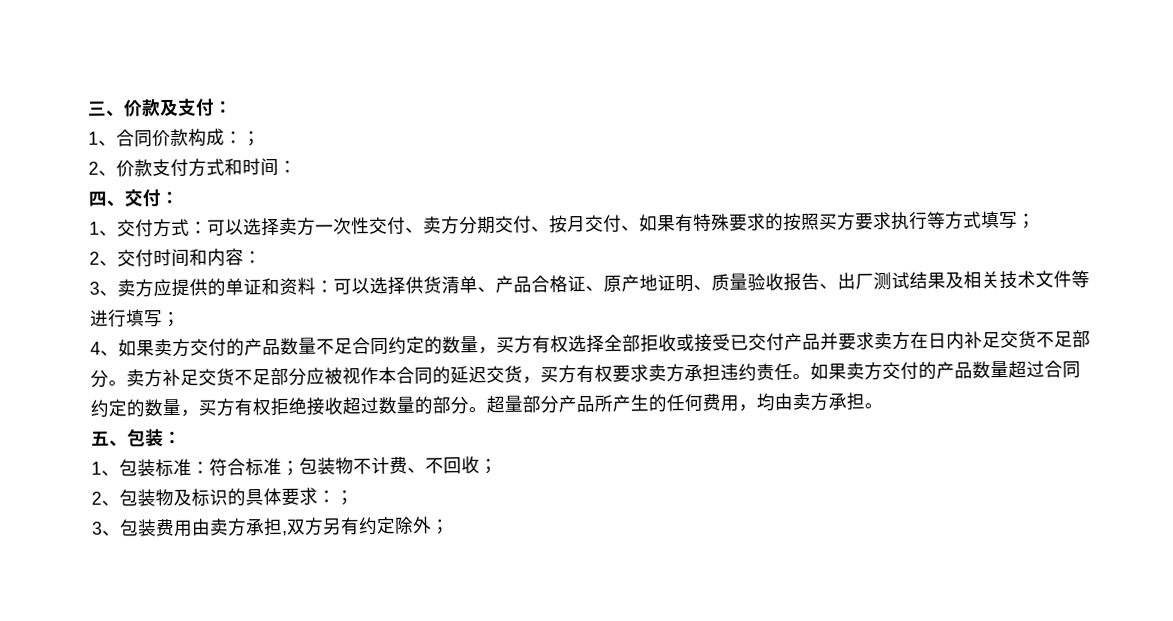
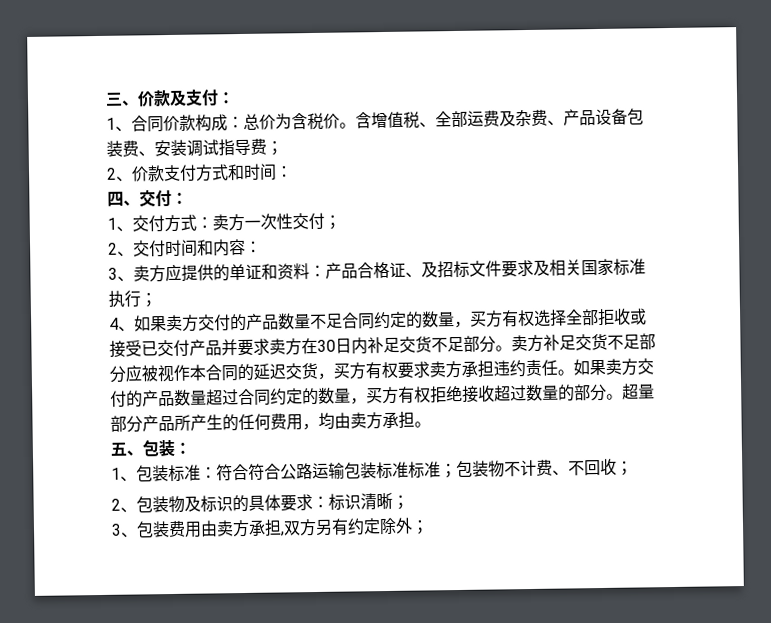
(243, 137) none -> [243,108,644,131] [106,138,267,157] 总价为含税价。含增值税、全部运费及杂费、产品设备包装费、安装调试指导费
[207,217,280,237] 可以选择 -> (213, 222) none
[405,211,1018,235] 、卖方分期交付、按月交付、如果有特殊要求的按照买方要求执行等方式填写 -> (325, 221) none
[333,270,1090,295] [89,309,163,328] 可以选择供货清单、产品合格证、原产地证明、质量验收报告、出厂测试结果及相关技术文件等进行填写 -> [325,258,646,279] [108,290,141,308] 产品合格证、及招标文件要求及相关国家标准执行
(929, 340) none -> [317,339,336,352] 30
(246, 467) none -> [248,461,409,481] 符合公路运输包装标准
(336, 496) none -> [328,492,393,511] 标识清晰

